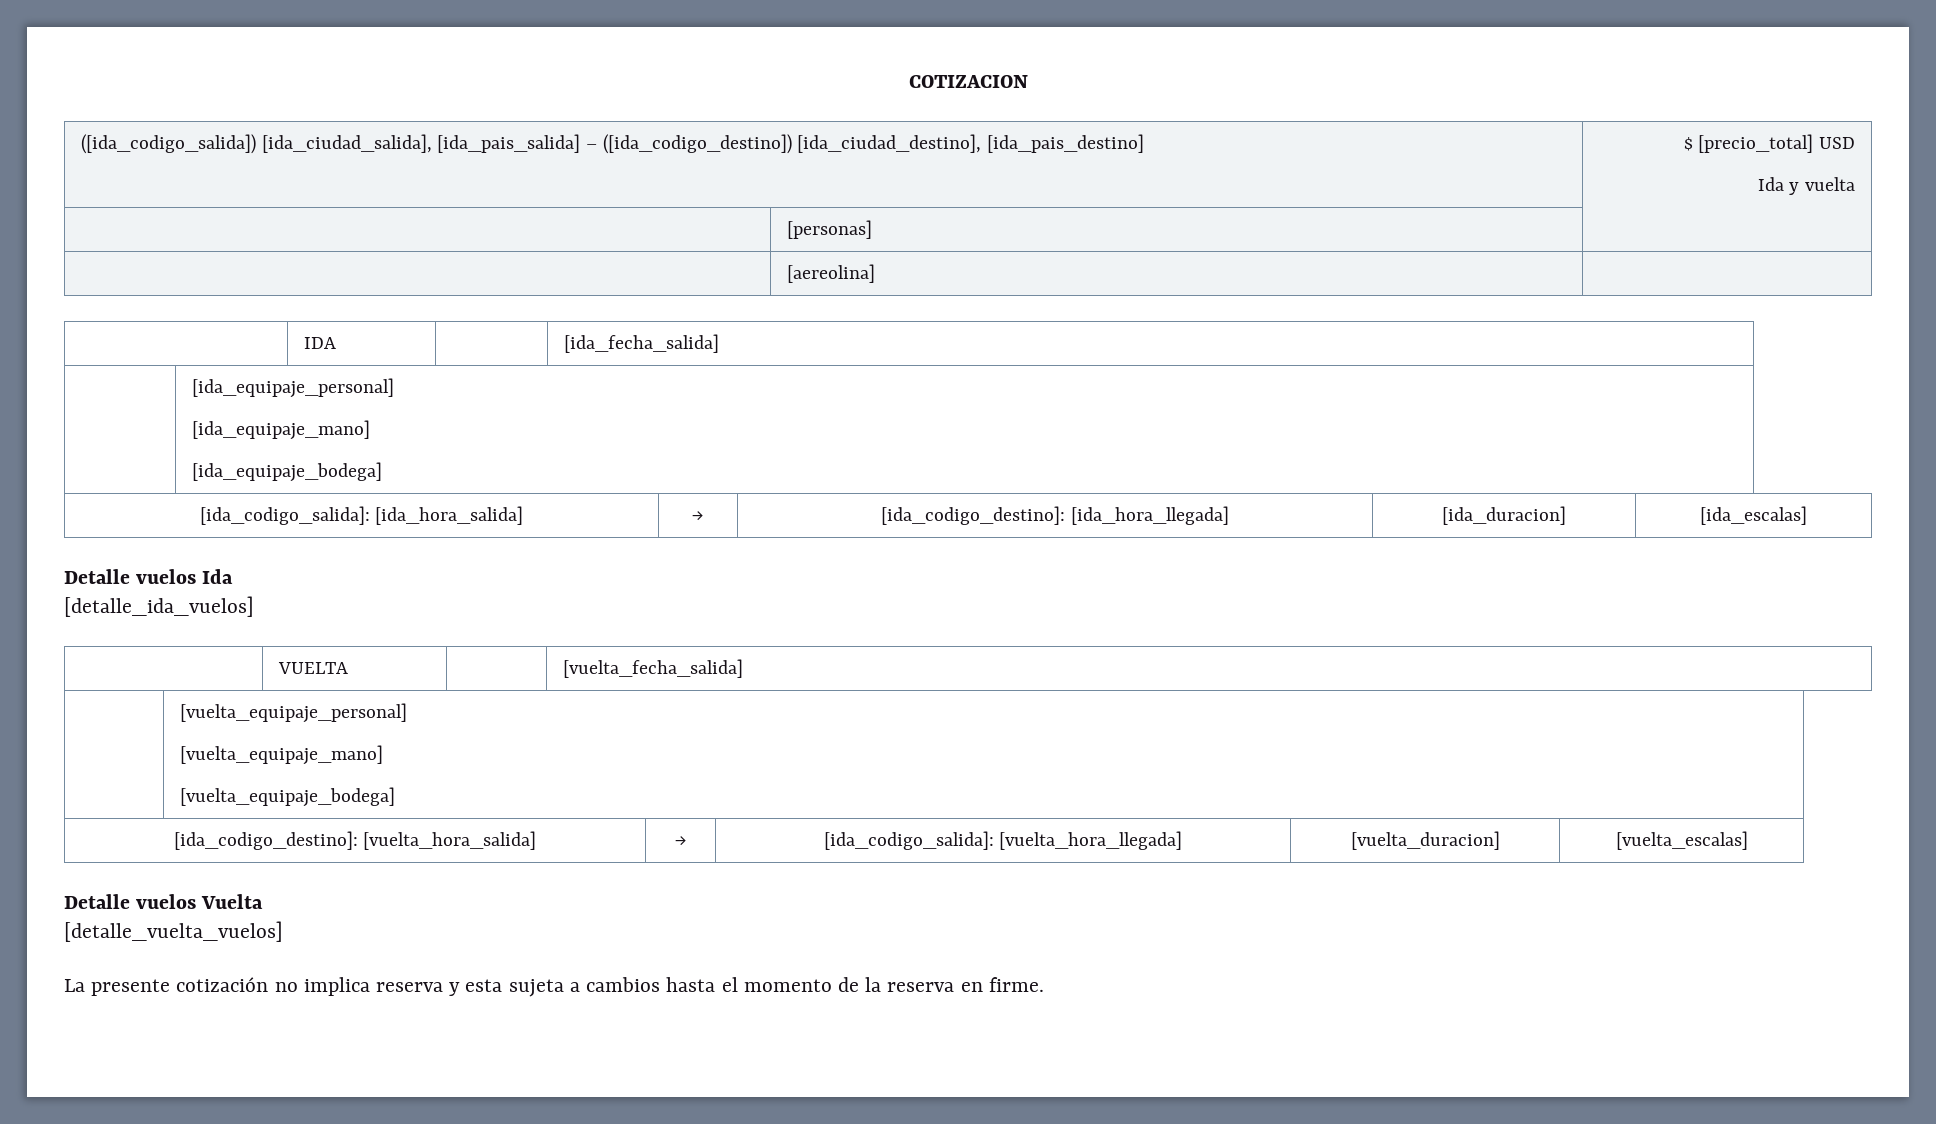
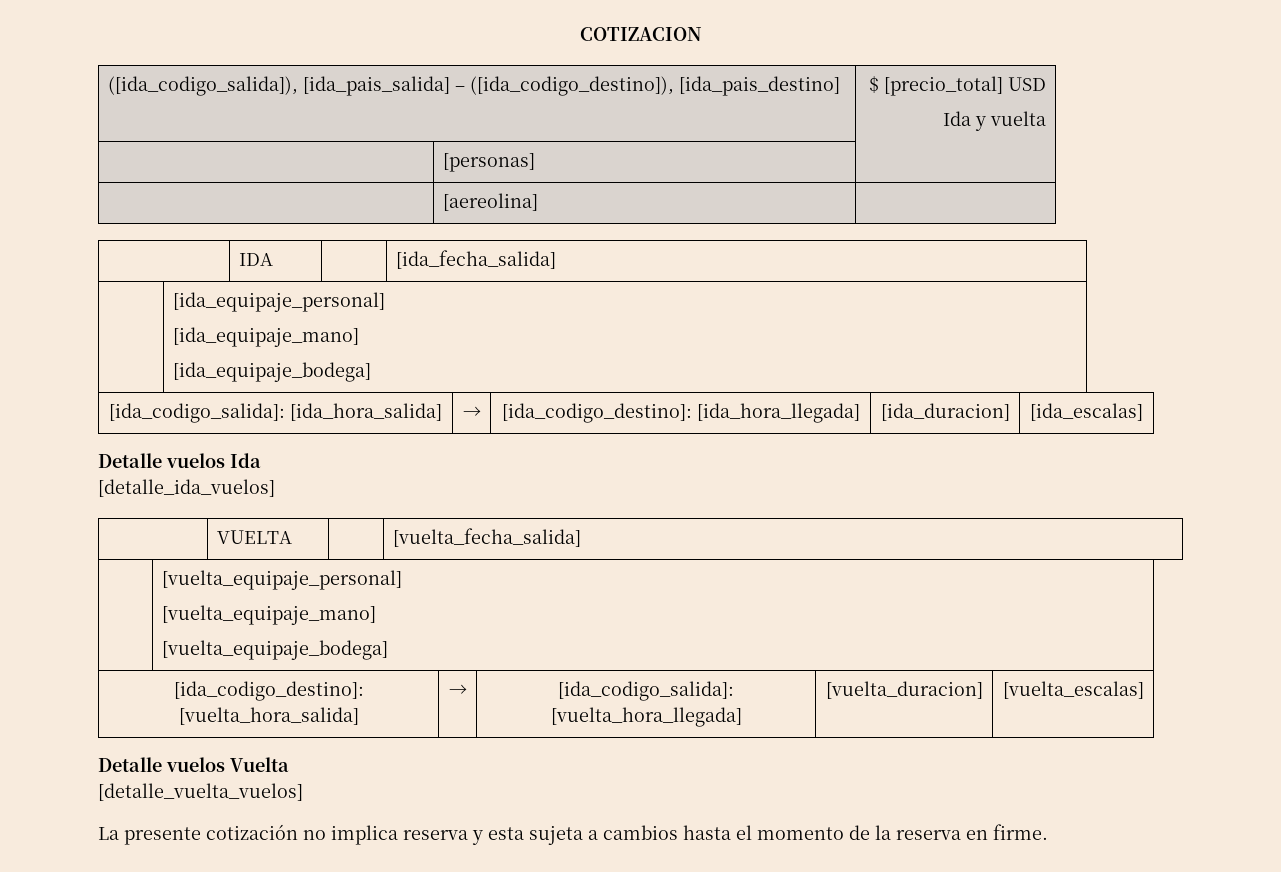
[81,134,982,154] ([ida_codigo_salida]) [ida_ciudad_salida], [ida_pais_salida] – ([ida_codigo_destino]) [ida_ciudad_destino], -> [107,76,674,96] ([ida_codigo_salida]), [ida_pais_salida] – ([ida_codigo_destino]),

